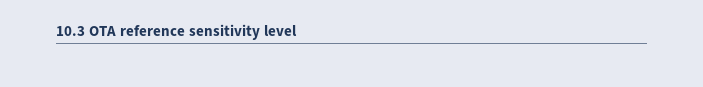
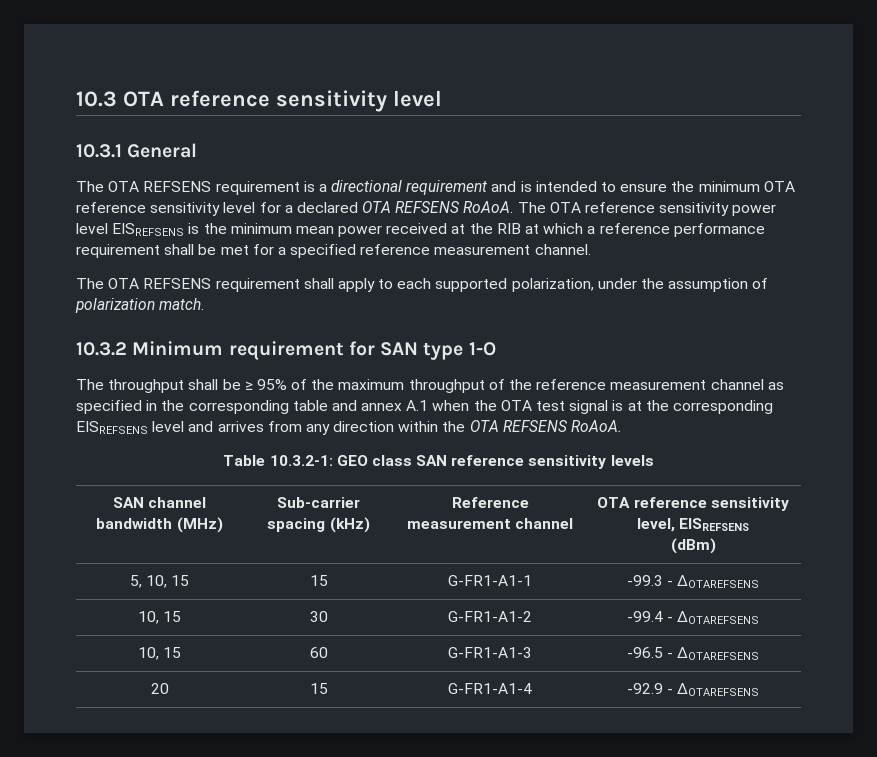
(298, 30) none -> [76,143,198,158] [76,180,795,195] [76,201,777,216] [76,223,765,237] [76,244,591,258] [76,278,769,292] [75,298,205,313] [76,341,496,360] [76,379,784,393] [76,400,773,414] [76,420,623,435] [223,455,654,469] [112,497,207,508] [96,517,223,533] [277,497,360,508] [267,517,370,533] [451,497,529,508] [406,518,574,529] [597,497,789,511] [636,518,750,532] [670,538,716,554] [129,575,190,588] [309,575,328,586] [448,575,532,586] [626,575,760,588] [137,611,182,624] [309,611,328,622] [448,611,532,622] [626,611,760,624] [137,647,182,660] [309,647,328,658] [448,647,532,658] [626,647,760,660] [150,683,169,694] [309,683,328,694] [448,683,532,694] [626,683,760,696] // 10.3.1 General // The OTA REFSENS requirement is a directional requirement and is intended to ensure the minimum OTA reference sensitivity level for a declared OTA REFSENS RoAoA. The OTA reference sensitivity power level EISREFSENS is the minimum mean power received at the RIB at which a reference performance requirement shall be met for a specified reference measurement channel. // The OTA REFSENS requirement shall apply to each supported polarization, under the assumption of polarization match. // 10.3.2 Minimum requirement for SAN type 1-O // The throughput shall be ≥ 95% of the maximum throughput of the reference measurement channel as specified in the corresponding table and annex A.1 when the OTA test signal is at the corresponding EISREFSENS level and arrives from any direction within the OTA REFSENS RoAoA. // Table 10.3.2-1: GEO class SAN reference sensitivity levels // SAN channel bandwidth (MHz) | Sub-carrier spacing (kHz) | Reference measurement channel | OTA reference sensitivity level, EISREFSENS // (dBm) // 5, 10, 15 | 15 | G-FR1-A1-1 | -99.3 - ΔOTAREFSENS // 10, 15 | 30 | G-FR1-A1-2 | -99.4 - ΔOTAREFSENS // 10, 15 | 60 | G-FR1-A1-3 | -96.5 - ΔOTAREFSENS // 20 | 15 | G-FR1-A1-4 | -92.9 - ΔOTAREFSENS

